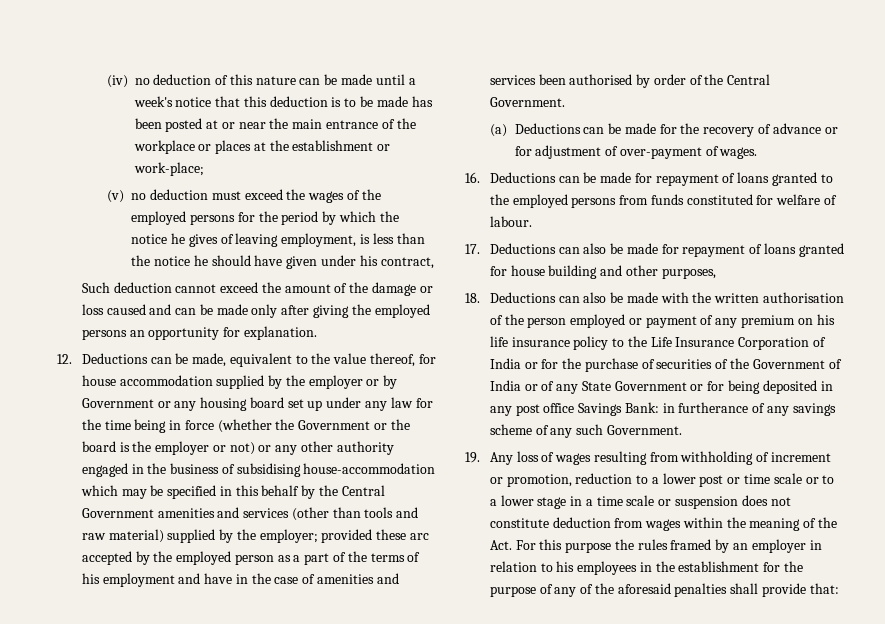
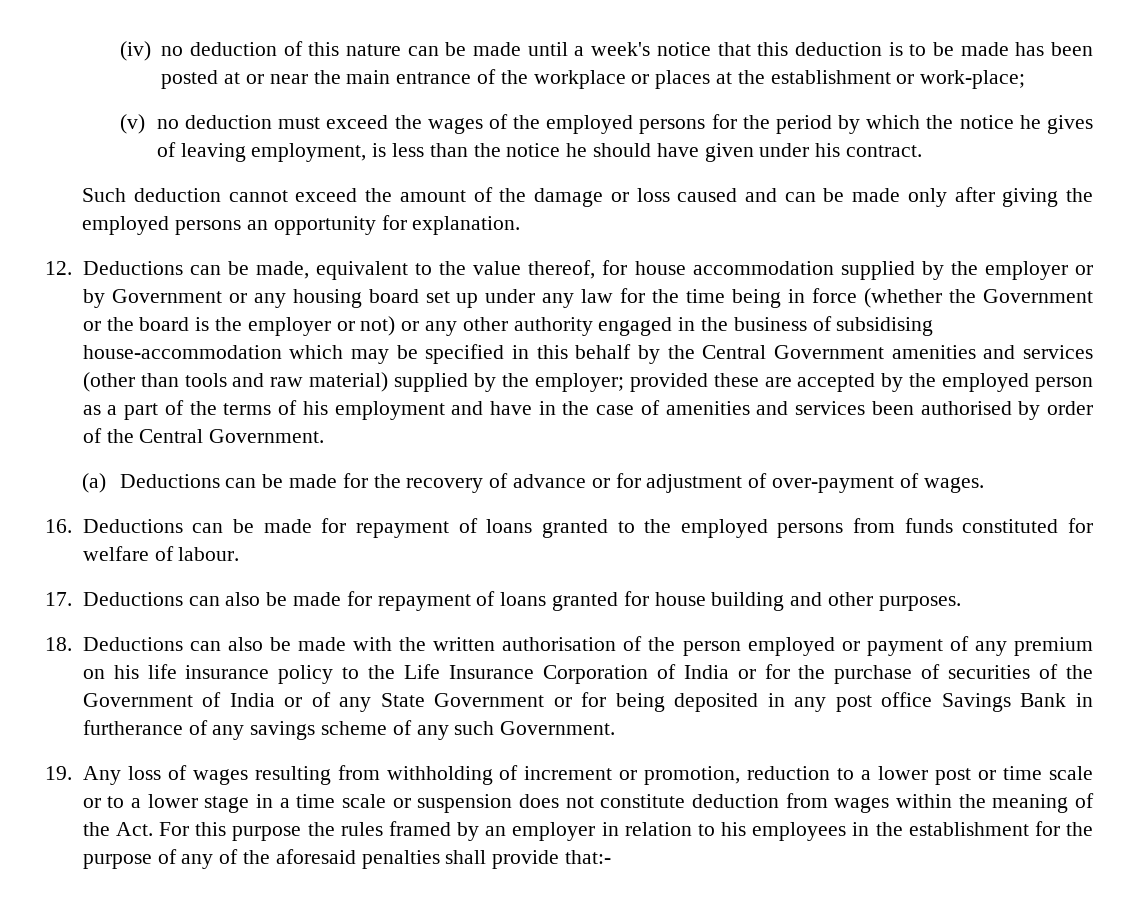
[380,257,434,269] contract, -> [846,145,923,157] contract.
[409,533,429,540] arc -> [764,377,792,387] are
[661,268,716,279] purposes, -> [878,596,961,611] purposes.
[624,402,659,413] Bank: -> [1020,693,1067,707] Bank
[809,583,839,594] that: -> [564,850,611,864] that:-

